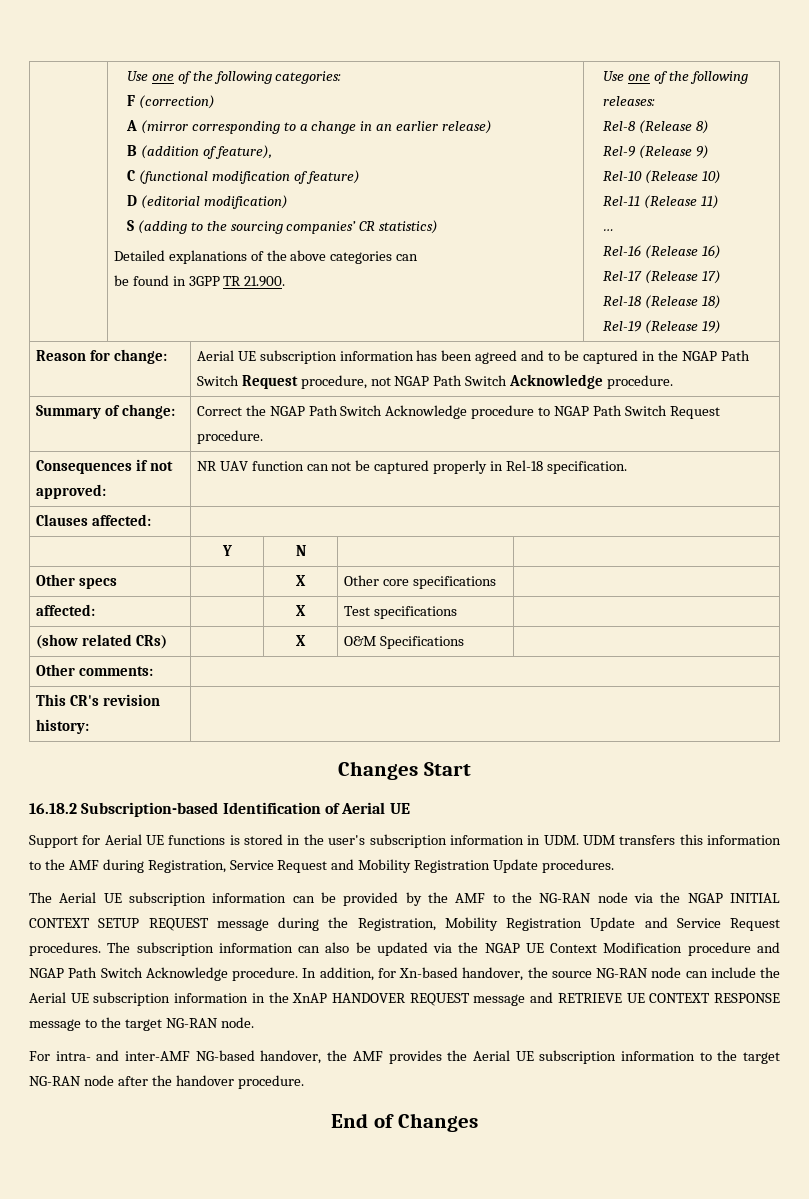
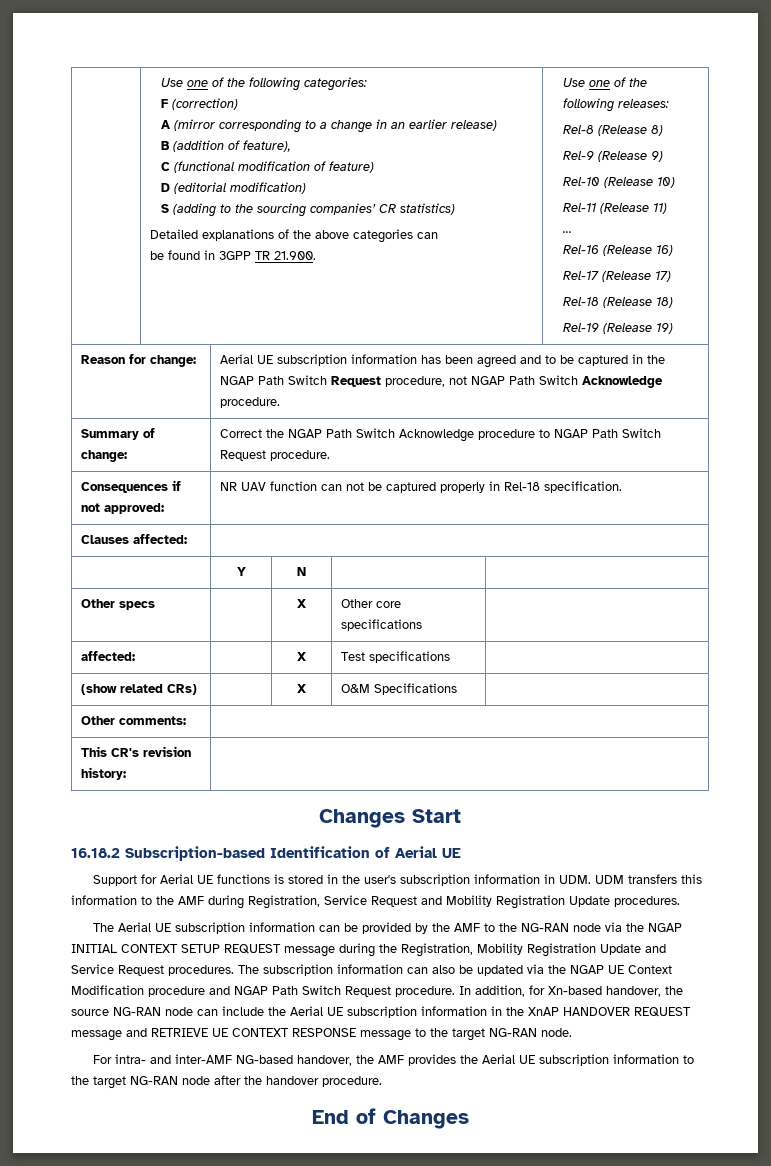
[145,967,228,981] Acknowledge -> [345,986,391,997] Request

